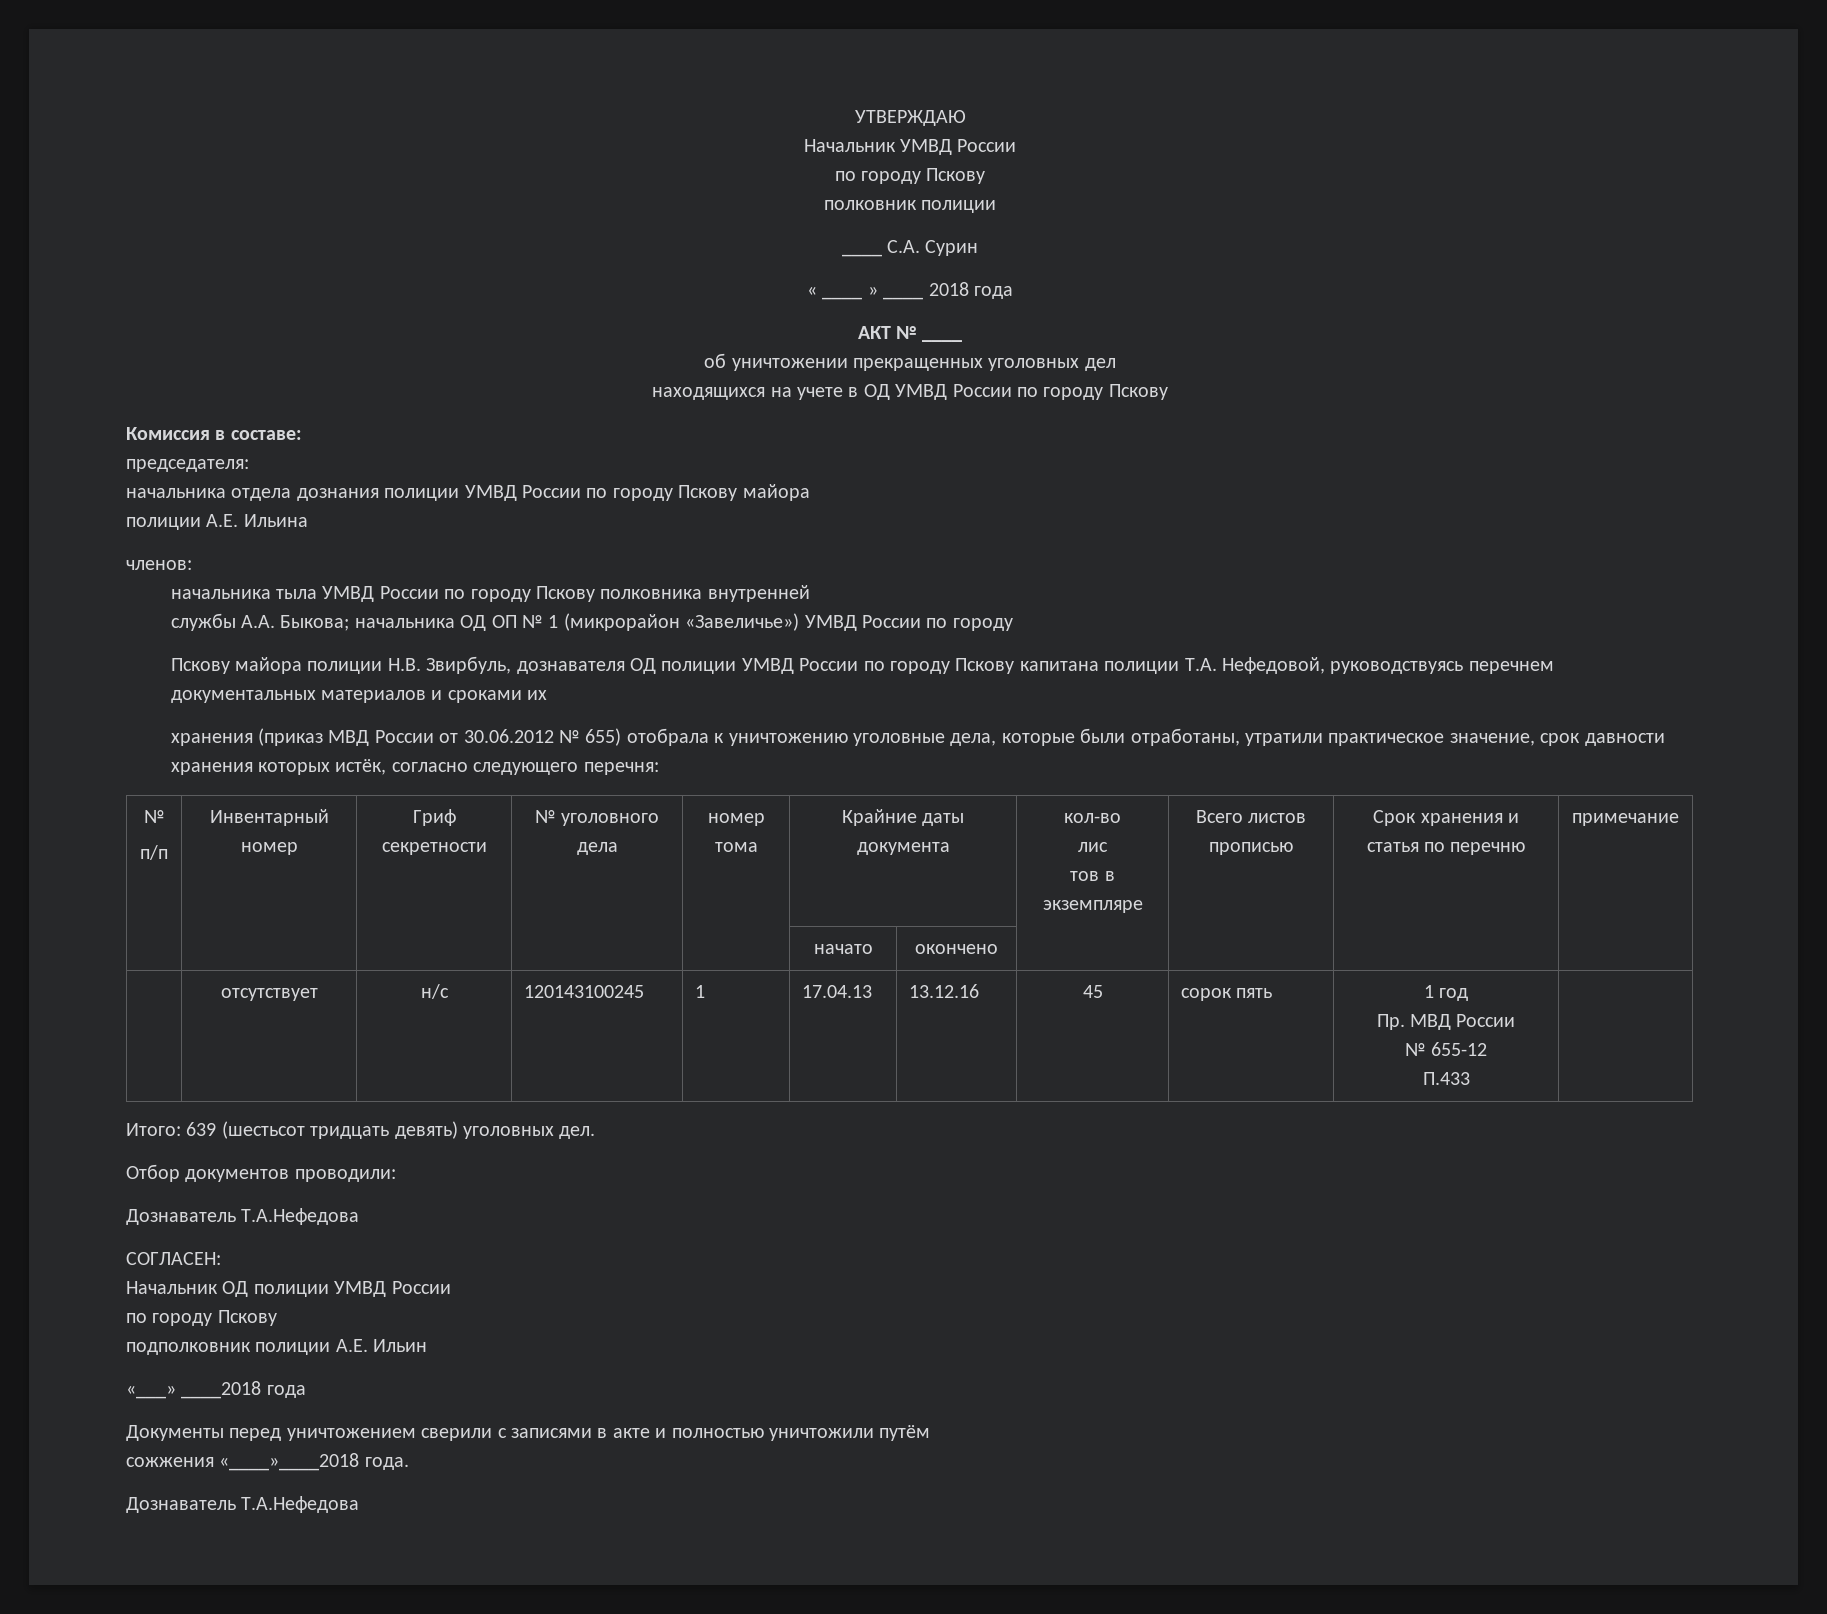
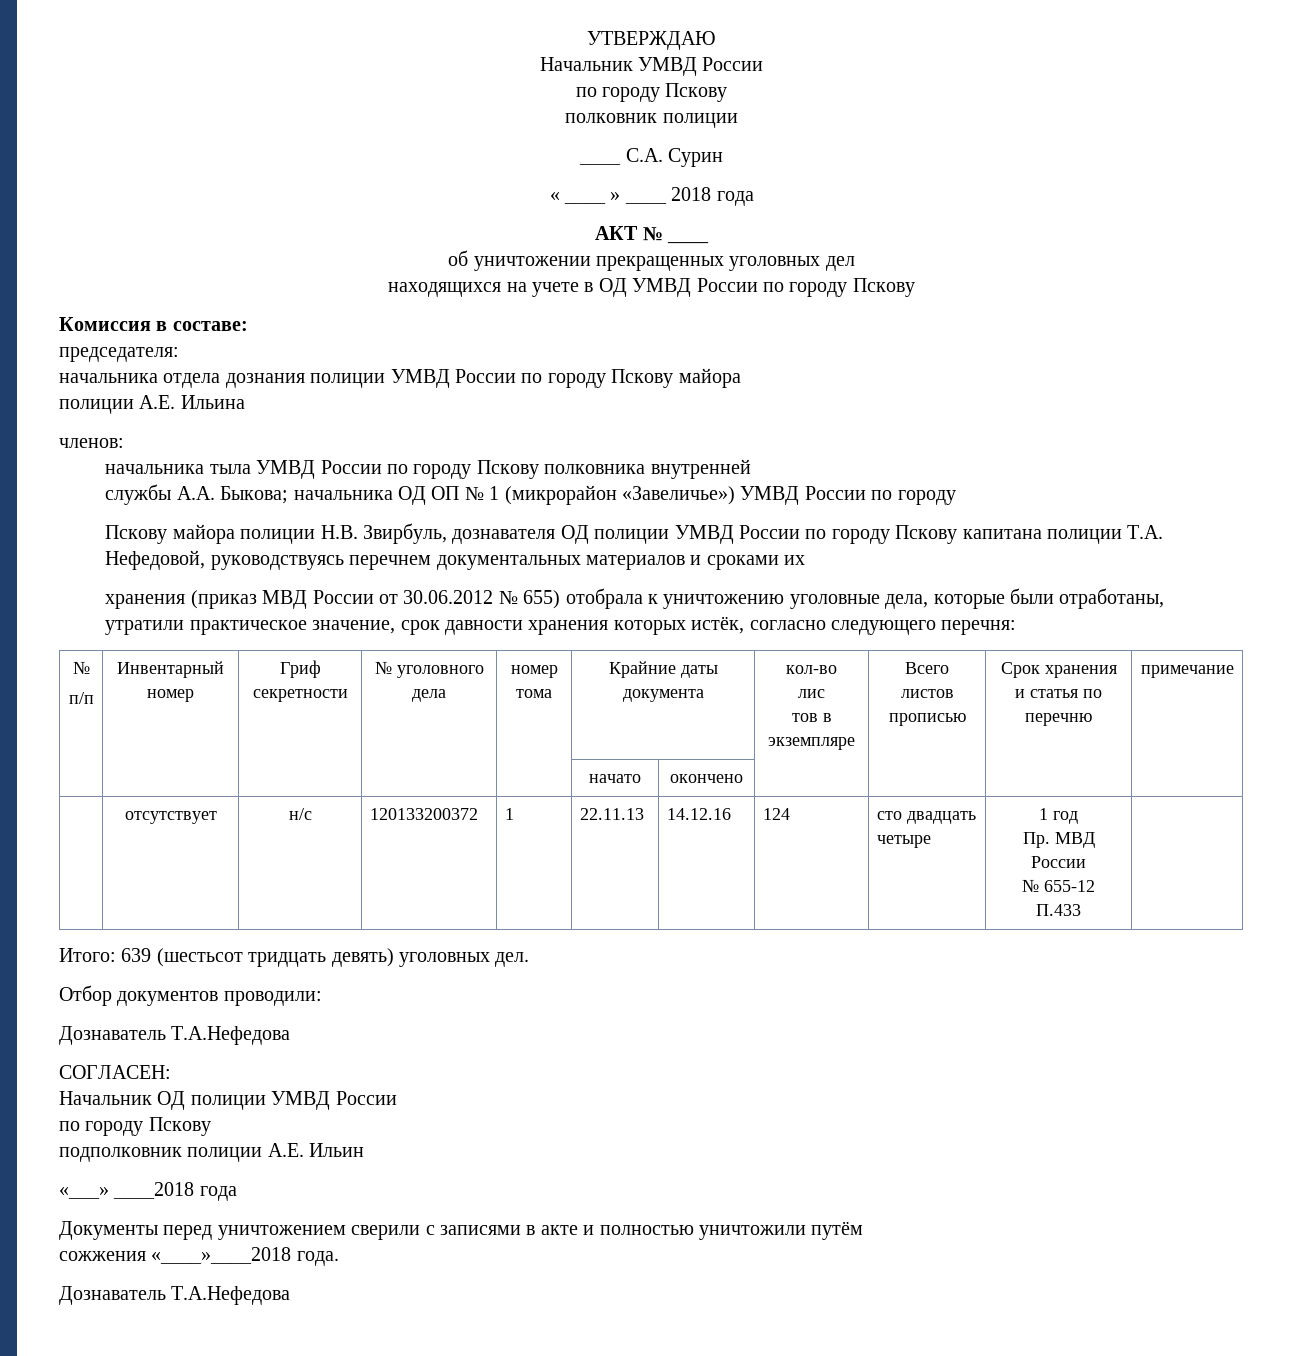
[524,985,645,998] [695,985,706,998] [802,985,873,998] [909,984,980,998] [1082,985,1103,998] [1181,988,1273,1001] 120143100245 | 1 | 17.04.13 | 13.12.16 | 45 | сорок пять -> [369,808,478,820] [504,808,514,820] [579,808,644,820] [666,808,731,820] [762,808,790,820] [876,811,976,824] [876,835,931,848] 120133200372 | 1 | 22.11.13 | 14.12.16 | 124 | сто двадцать четыре

